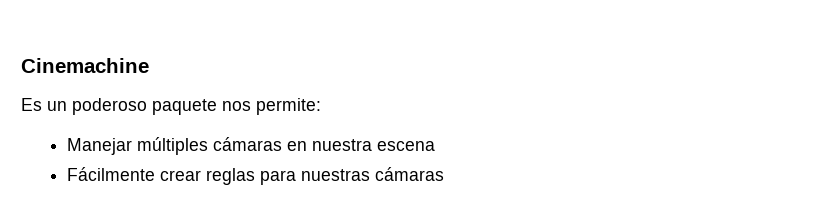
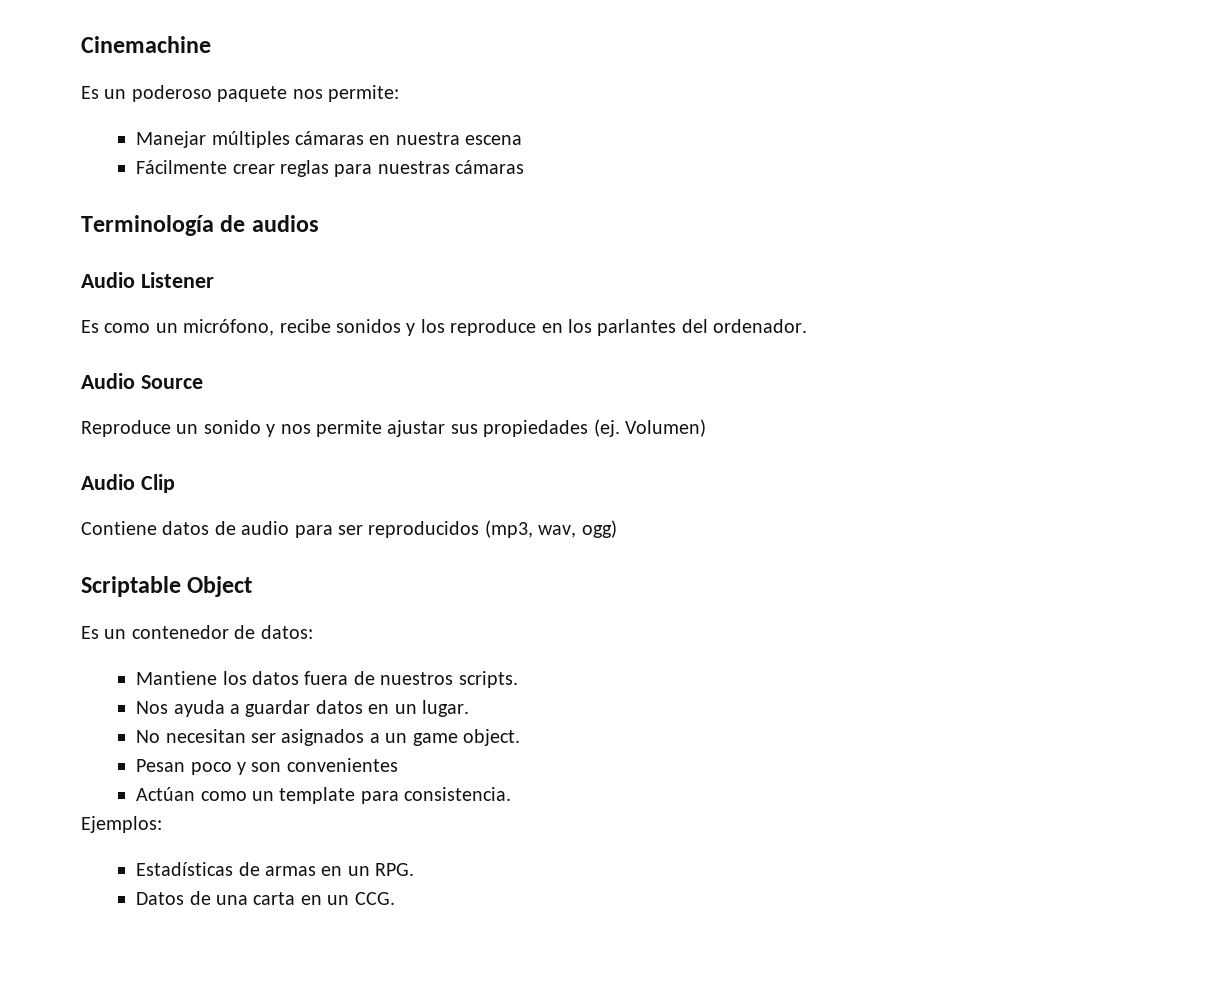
(444, 174) none -> [81,215,319,236] [81,272,214,288] [81,319,808,336] [81,373,203,389] [81,419,706,437] [81,474,175,493] [81,520,617,538] [81,576,253,597] [81,625,313,639] [136,671,518,688] [136,700,469,717] [136,729,520,746] [136,758,398,775] [136,787,512,804] [81,816,162,833] [136,862,415,876] [136,891,395,905] // Terminología de audios // Audio Listener // Es como un micrófono, recibe sonidos y los reproduce en los parlantes del ordenador. // Audio Source // Reproduce un sonido y nos permite ajustar sus propiedades (ej. Volumen) // Audio Clip // Contiene datos de audio para ser reproducidos (mp3, wav, ogg) // Scriptable Object // Es un contenedor de datos: // Mantiene los datos fuera de nuestros scripts. // Nos ayuda a guardar datos en un lugar. // No necesitan ser asignados a un game object. // Pesan poco y son convenientes // Actúan como un template para consistencia. // Ejemplos: // Estadísticas de armas en un RPG. // Datos de una carta en un CCG.

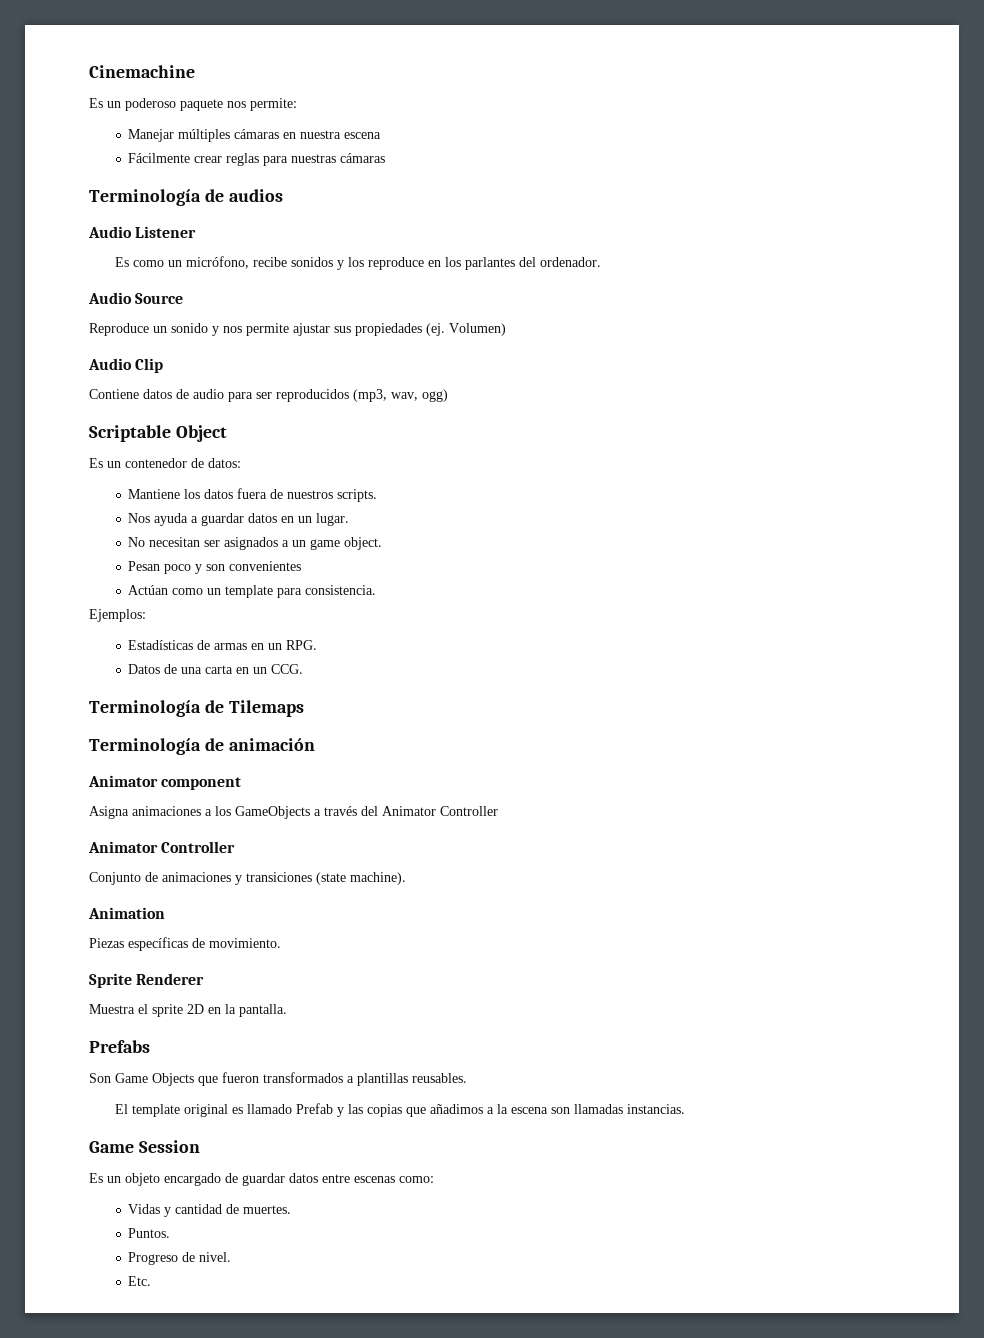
(395, 898) none -> [89,700,304,717] [89,738,315,755] [88,775,242,790] [89,806,498,819] [88,841,236,853] [89,872,406,885] [88,907,165,919] [89,937,281,951] [89,973,205,988] [89,1004,287,1017] [89,1040,150,1053] [89,1072,467,1086] [114,1103,685,1117] [89,1140,200,1153] [89,1173,434,1186] [128,1204,292,1217] [128,1228,171,1238] [128,1252,232,1265] [128,1276,152,1286] // Terminología de Tilemaps // Terminología de animación // Animator component // Asigna animaciones a los GameObjects a través del Animator Controller // Animator Controller // Conjunto de animaciones y transiciones (state machine). // Animation // Piezas específicas de movimiento. // Sprite Renderer // Muestra el sprite 2D en la pantalla. // Prefabs // Son Game Objects que fueron transformados a plantillas reusables. // El template original es llamado Prefab y las copias que añadimos a la escena son llamadas instancias. // Game Session // Es un objeto encargado de guardar datos entre escenas como: // Vidas y cantidad de muertes. // Puntos. // Progreso de nivel. // Etc.

